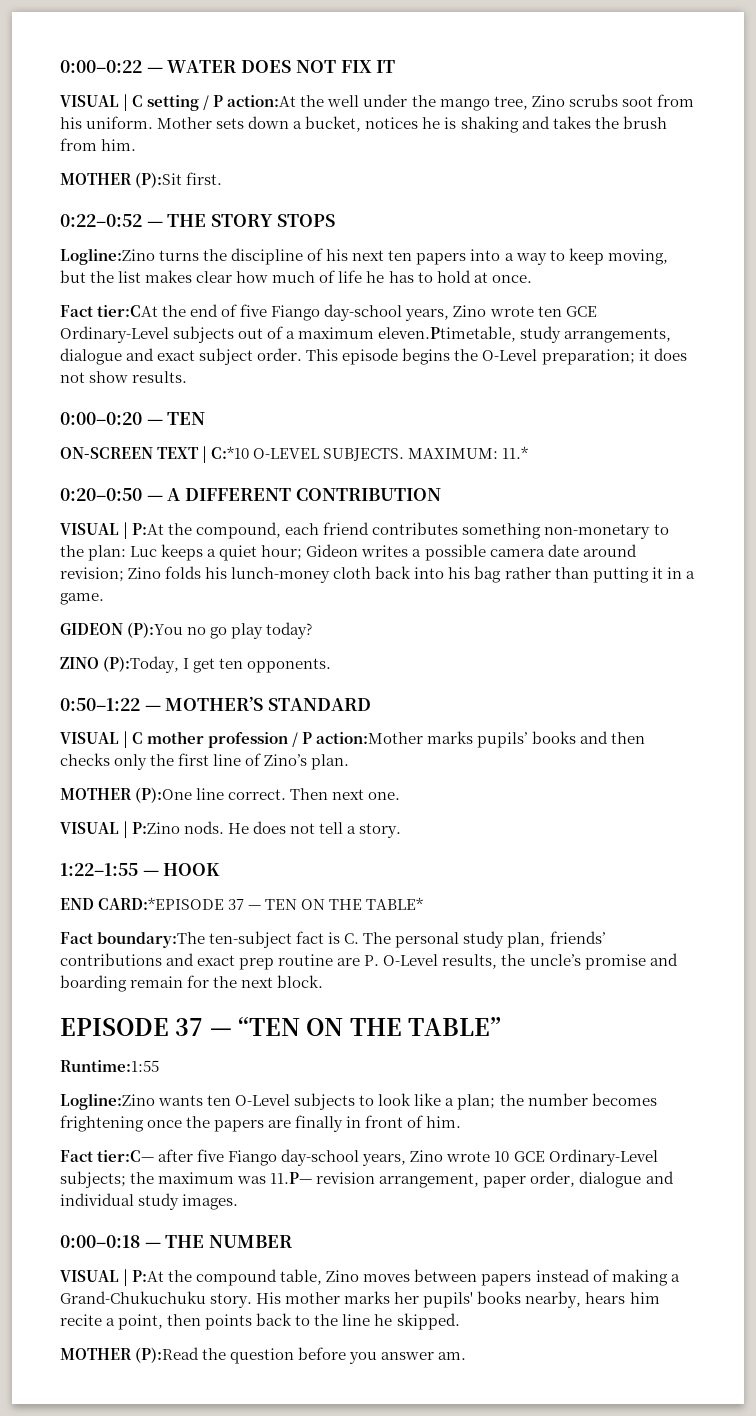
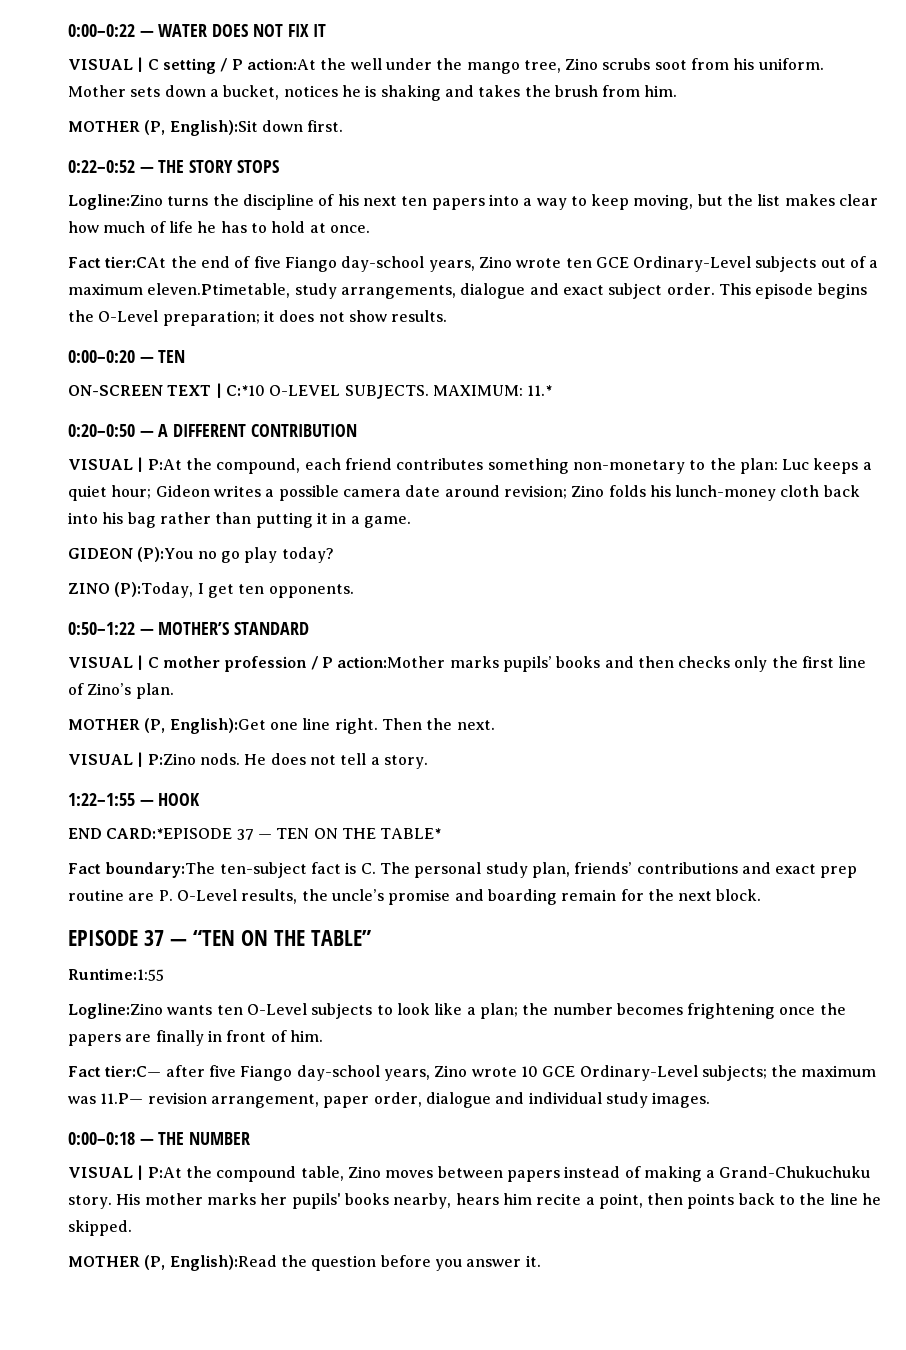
[135,172,183,188] (P):Sit -> [144,120,303,136] (P, English):Sit down
[135,787,401,803] (P):One line correct. Then next one. -> [144,718,495,734] (P, English):Get one line right. Then the next.
[135,1347,200,1363] (P):Read -> [144,1255,277,1271] (P, English):Read
[438,1352,467,1360] am. -> [525,1255,541,1267] it.

